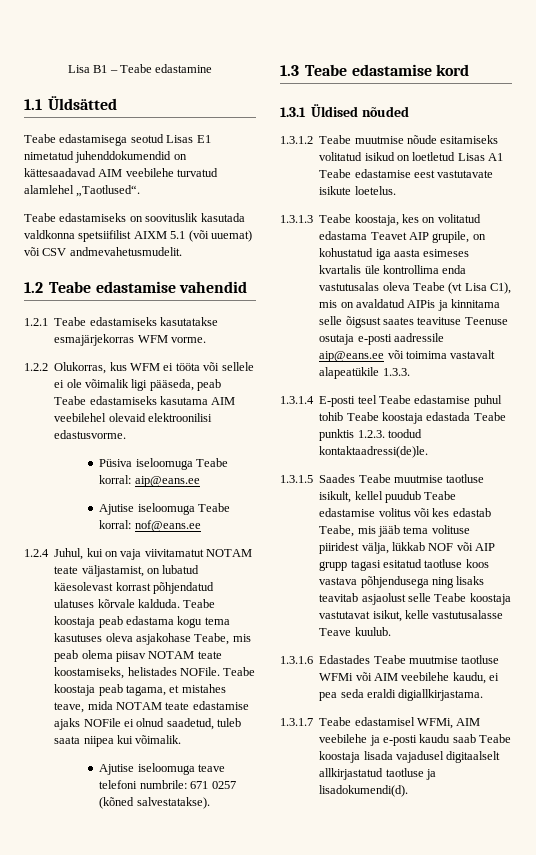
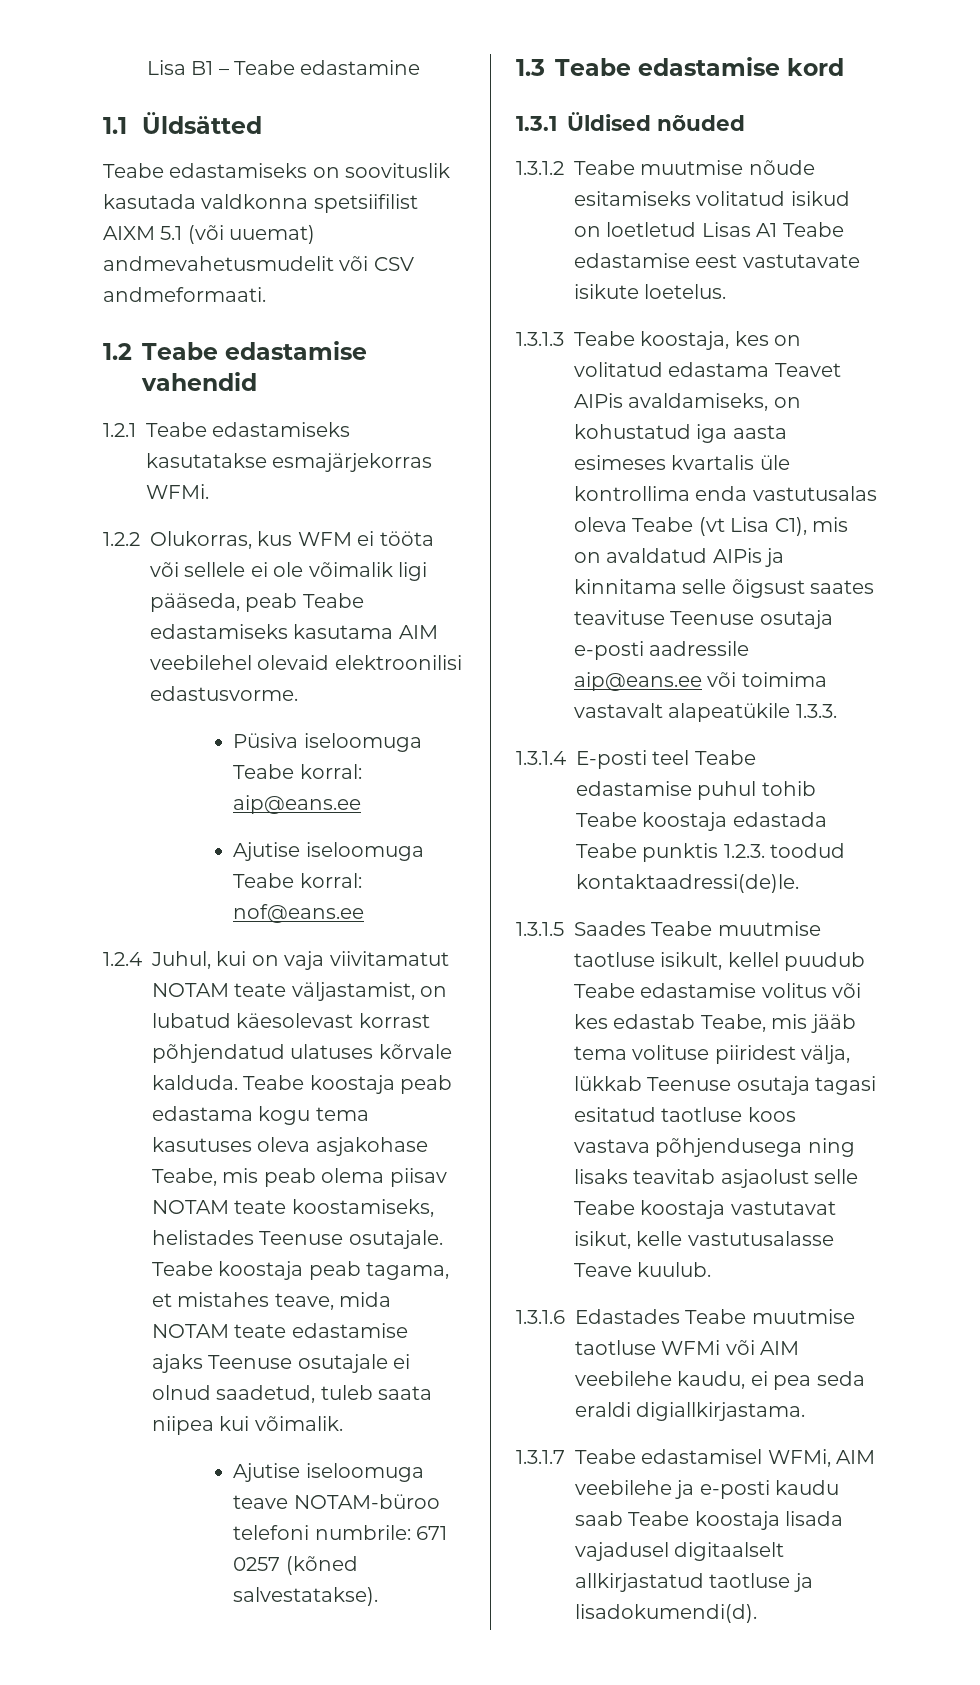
[24,134,211,146] [24,151,187,163] [24,168,219,177] [24,185,141,197] // Teabe edastamisega seotud Lisas E1 nimetatud juhenddokumendid on kättesaadavad AIM veebilehe turvatud alamlehel „Taotlused“. -> (262, 123) none
(252, 236) none -> [103,256,334,271] andmevahetusmudelit
[69,247,182,256] andmevahetusmudelit. -> [103,287,266,302] andmeformaati.
[137,335,206,343] WFM vorme. -> [146,484,209,499] WFMi.
[180,667,220,676] NOFile. -> [259,1230,443,1249] Teenuse osutajale.
[83,718,121,727] NOFile -> [208,1354,388,1373] Teenuse osutajale
(226, 768) none -> [293,1494,440,1509] NOTAM-büroo
[409,231,470,243] AIP grupile, -> [574,393,769,411] AIPis avaldamiseks,
[428,542,496,551] [319,561,348,571] NOF või AIP grupp -> [647,1076,810,1095] Teenuse osutaja

